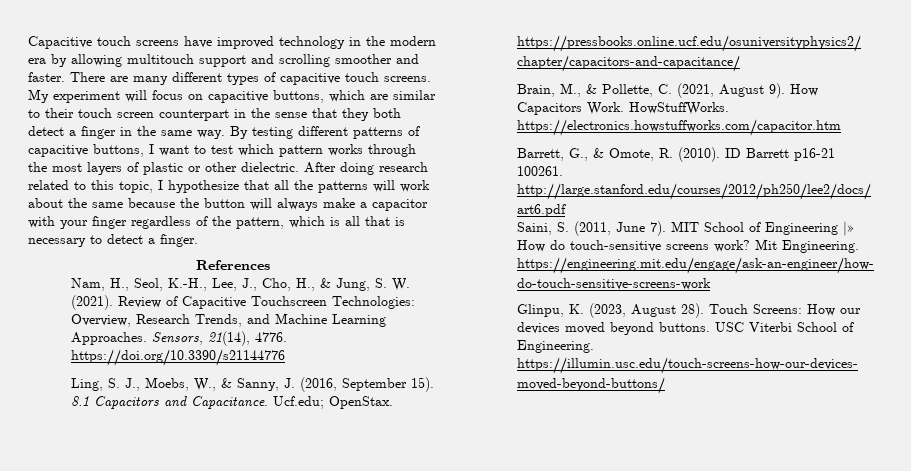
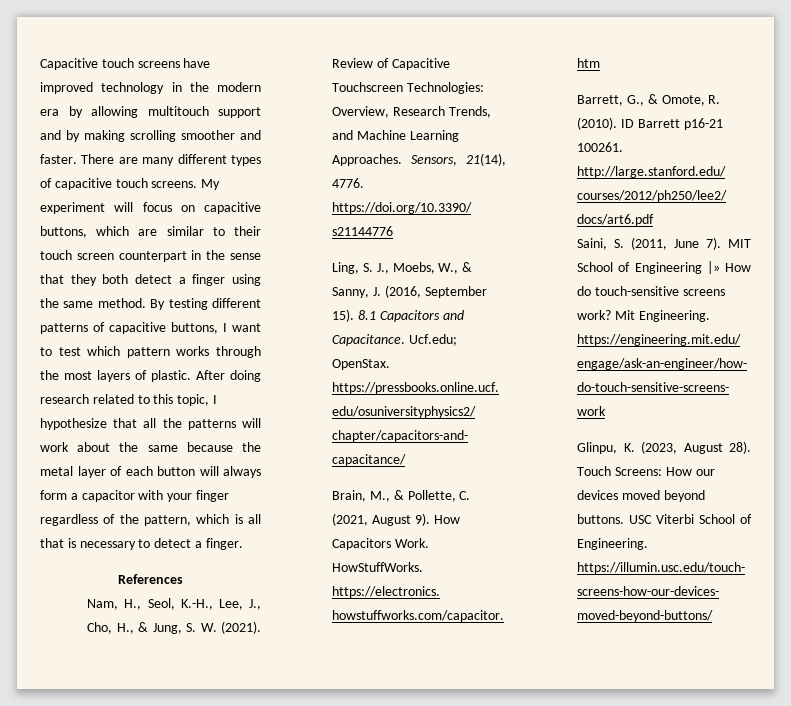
(274, 59) none -> [66,130,125,142] by making
[120,126,225,139] in the same way. -> [231,274,261,286] [40,298,146,308] using the same method.
[143,162,299,175] plastic or other dielectric. -> [151,370,191,382] plastic.
(199, 203) none -> [40,466,153,478] metal layer of each
[323,198,355,208] make -> [40,490,67,500] form

